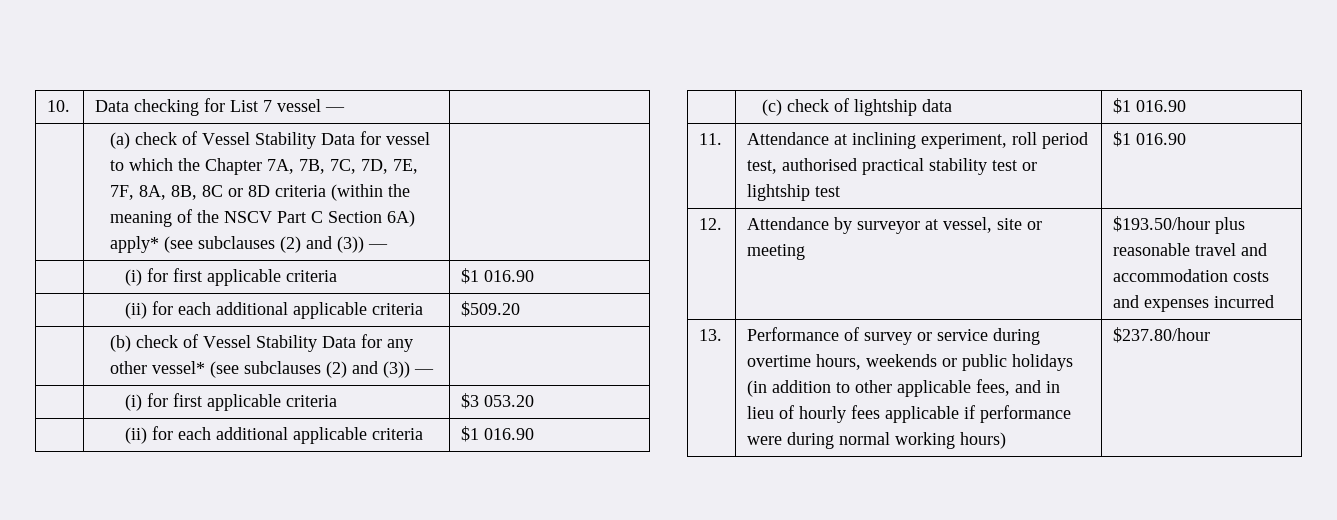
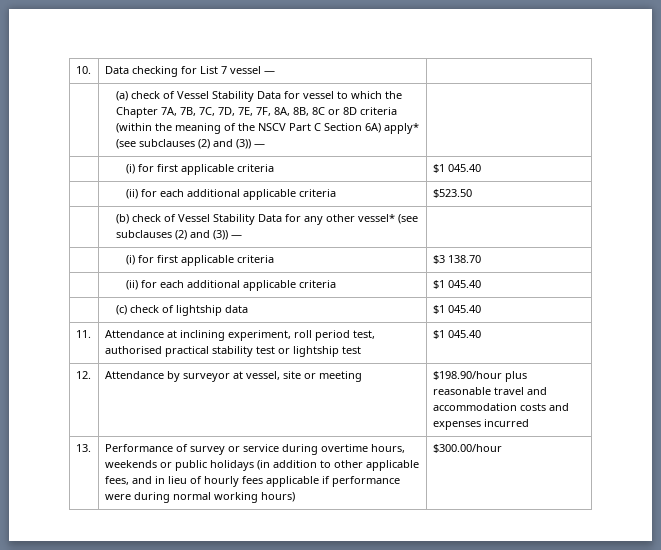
[484,270,535,282] [125,301,424,319] [461,301,521,317] 016.90 // | (ii) for each additional applicable criteria | $509.20 -> [447,164,481,172] [126,189,337,200] [432,189,472,198] 045.40 // | (ii) for each additional applicable criteria | $523.50
[484,395,535,407] 053.20 -> [447,255,481,263] 138.70
[484,428,535,440] 016.90 -> [447,280,481,288] 045.40
[1136,100,1187,112] 016.90 -> [447,305,481,313] 045.40
[1136,133,1187,145] 016.90 -> [447,330,481,338] 045.40
[1113,216,1211,232] $193.50/hour -> [432,371,502,380] $198.90/hour
[1113,327,1211,343] $237.80/hour -> [432,444,502,453] $300.00/hour

